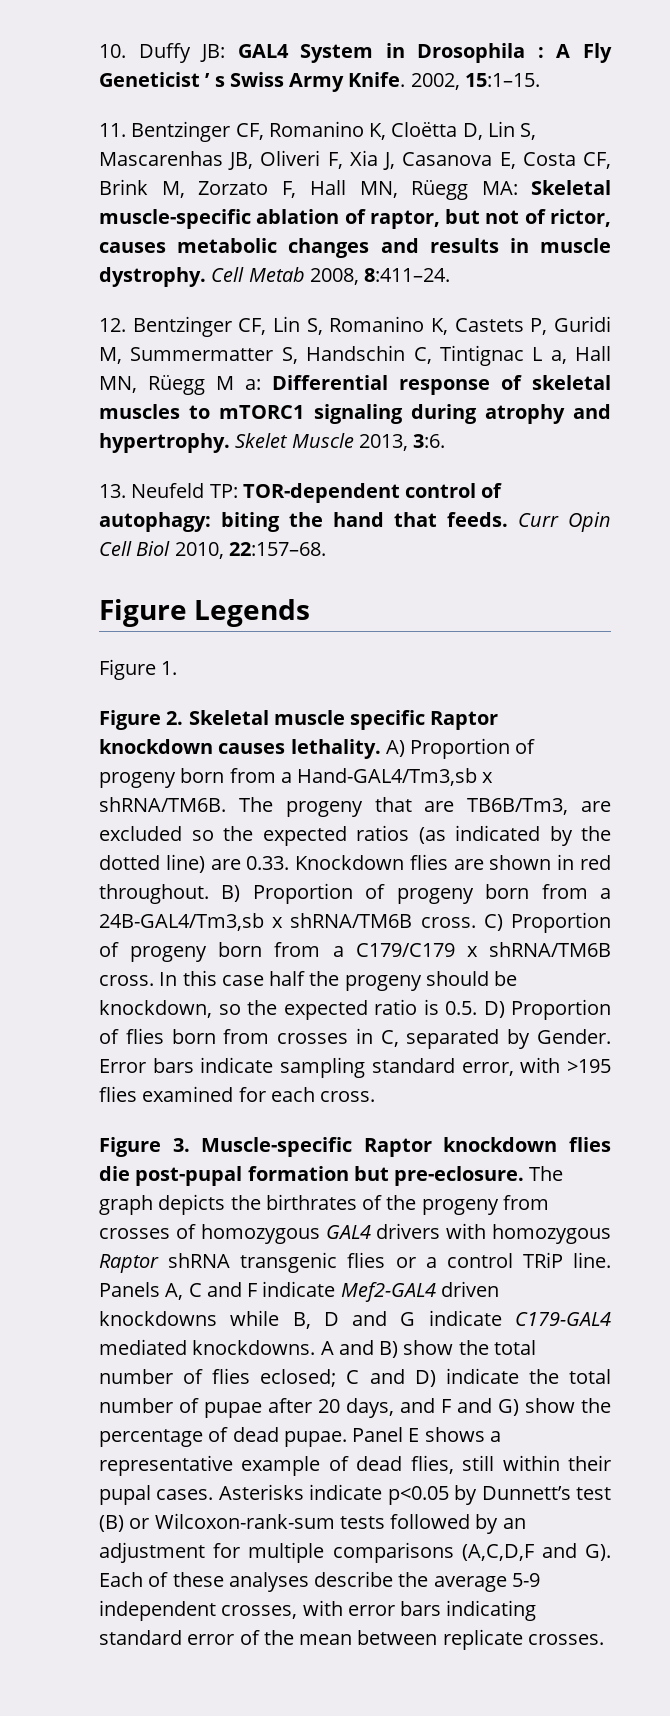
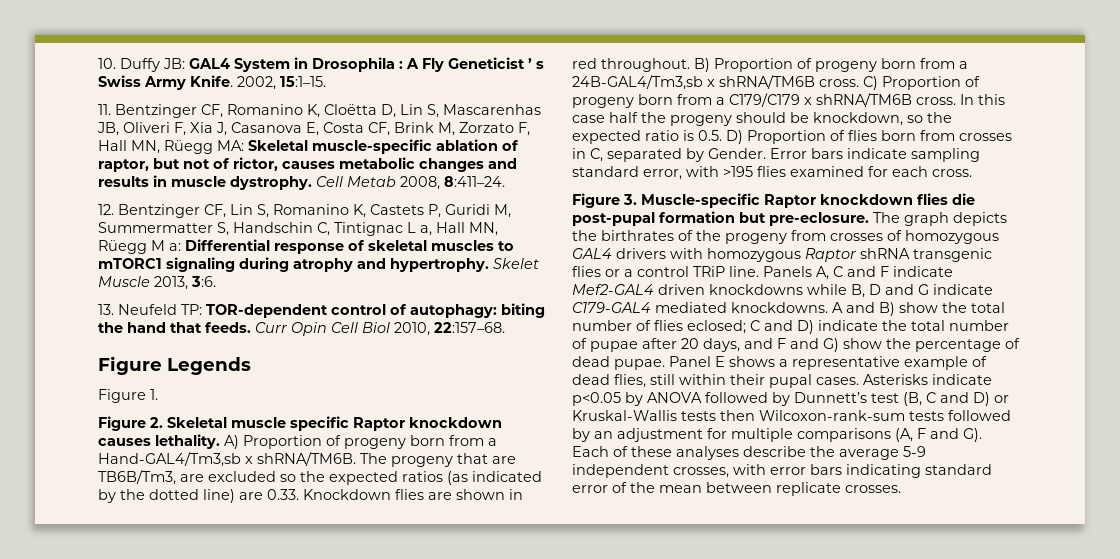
[481,1486,611,1500] [99,1515,150,1532] Dunnett’s test (B) or -> [647,392,1009,406] [572,410,755,421] ANOVA followed by Dunnett’s test (B, C and D) or Kruskal-Wallis tests then
[461,1544,534,1561] (A,C,D,F -> [895,428,926,442] (A, F

